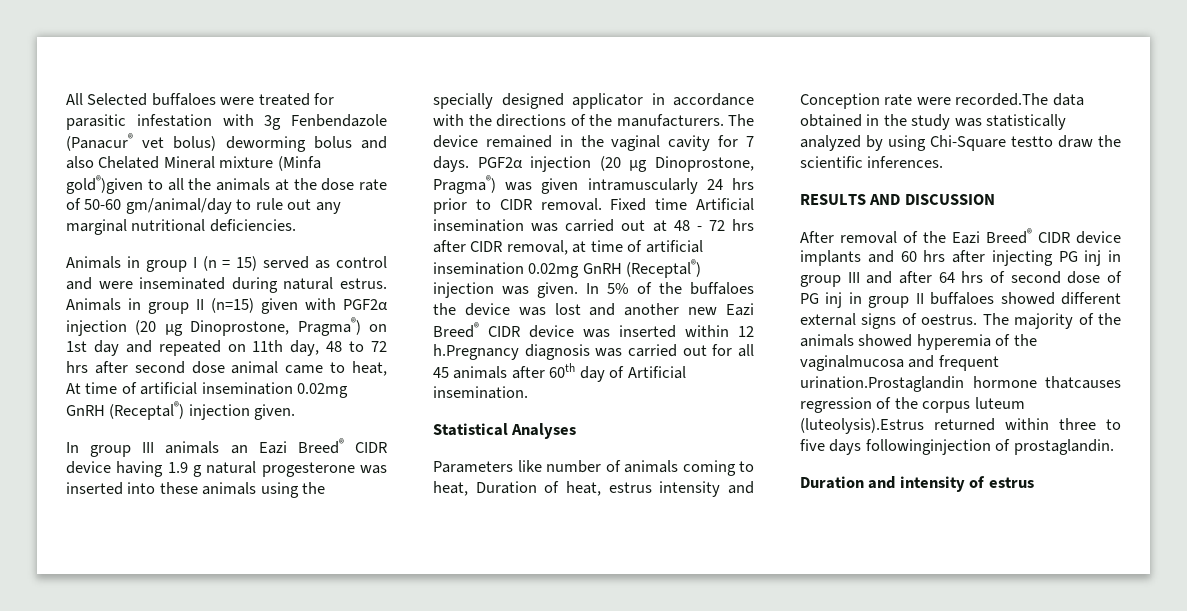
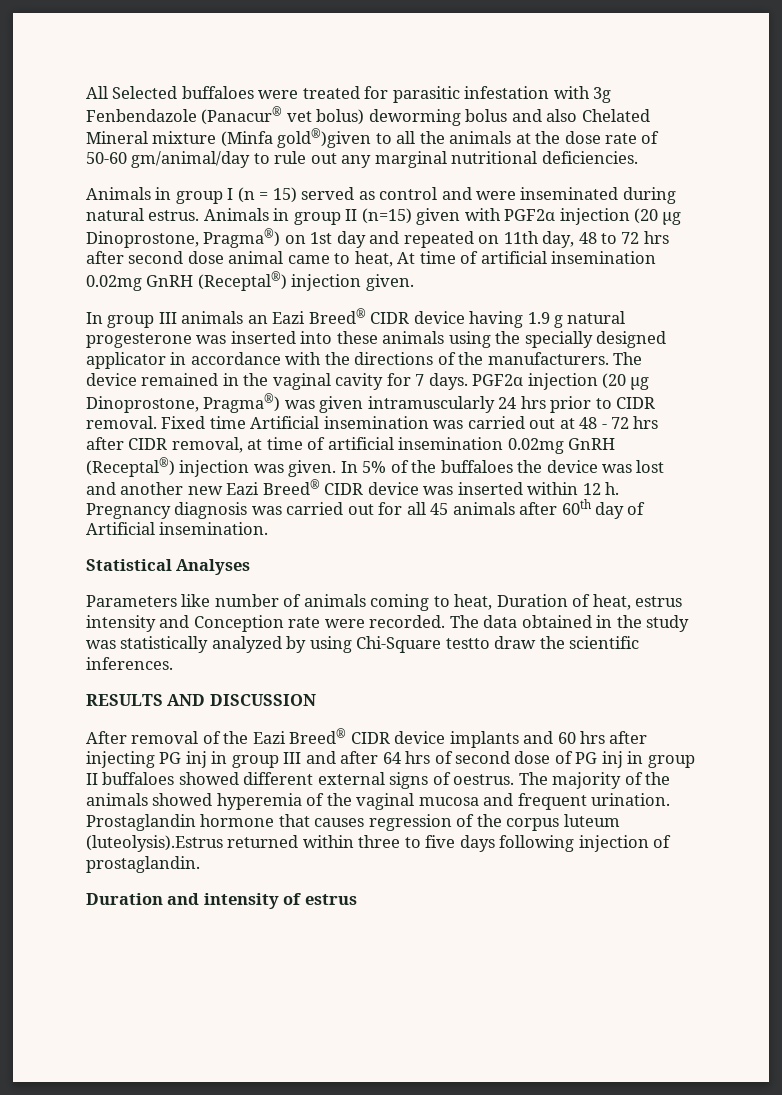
[433,344,519,360] h.Pregnancy -> [605,482,620,495] [86,503,171,519] h. Pregnancy
[955,93,1049,106] recorded.The -> [369,615,479,628] recorded. The
[800,355,999,371] [800,376,1121,392] vaginalmucosa and frequent urination.Prostaglandin hormone thatcauses -> [356,793,671,810] [86,814,365,831] vaginal mucosa and frequent urination. Prostaglandin hormone that causes
[865,439,991,455] followinginjection -> [499,835,649,852] following injection

